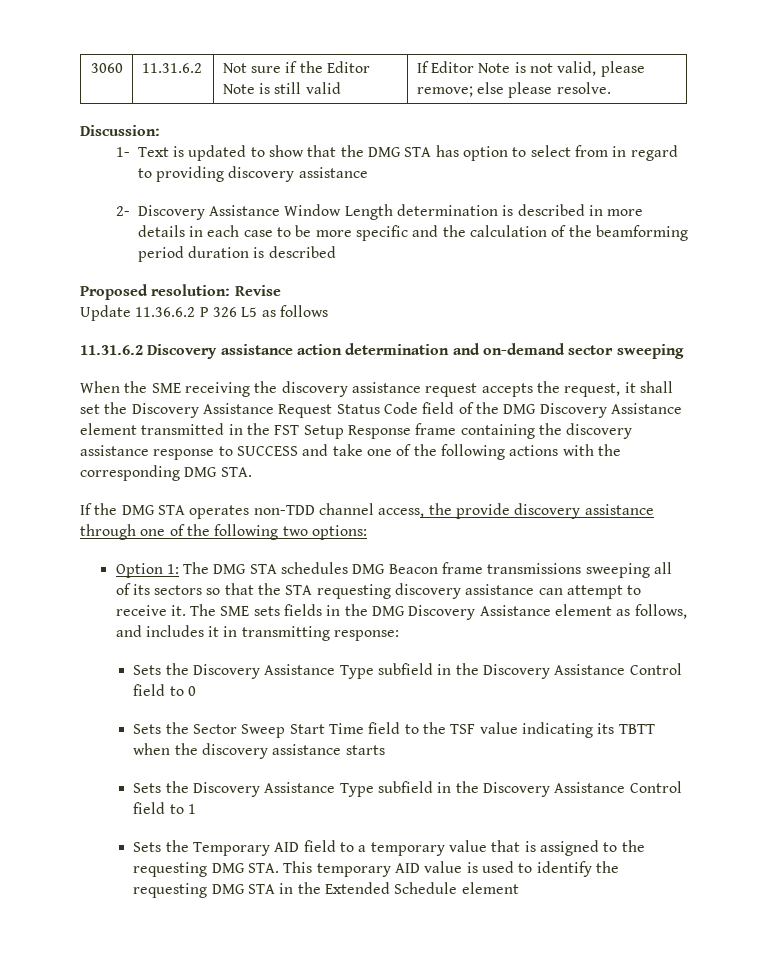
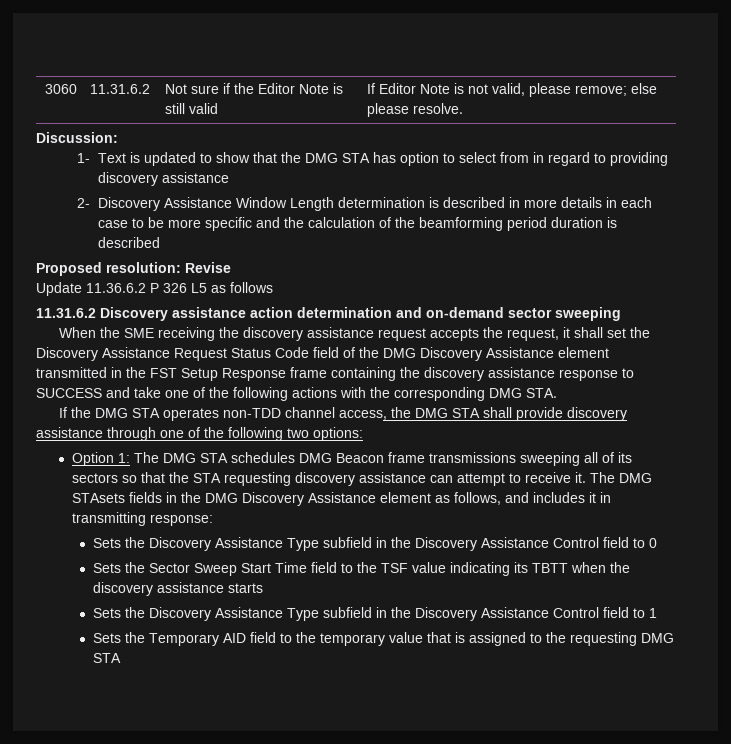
(452, 509) none -> [414,407,512,418] DMG STA shall
[220,606,280,616] SME sets -> [619,473,653,483] [72,493,126,503] DMG STAsets
[358,845,367,852] a -> [295,632,316,643] the
[248,861,619,877] [133,882,519,898] STA. This temporary AID value is used to identify the requesting DMG STA in the Extended Schedule element -> [92,653,121,663] STA

